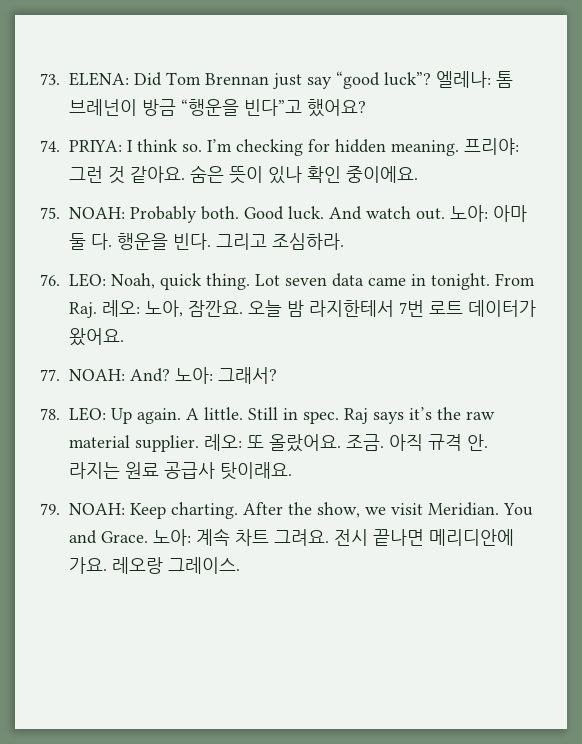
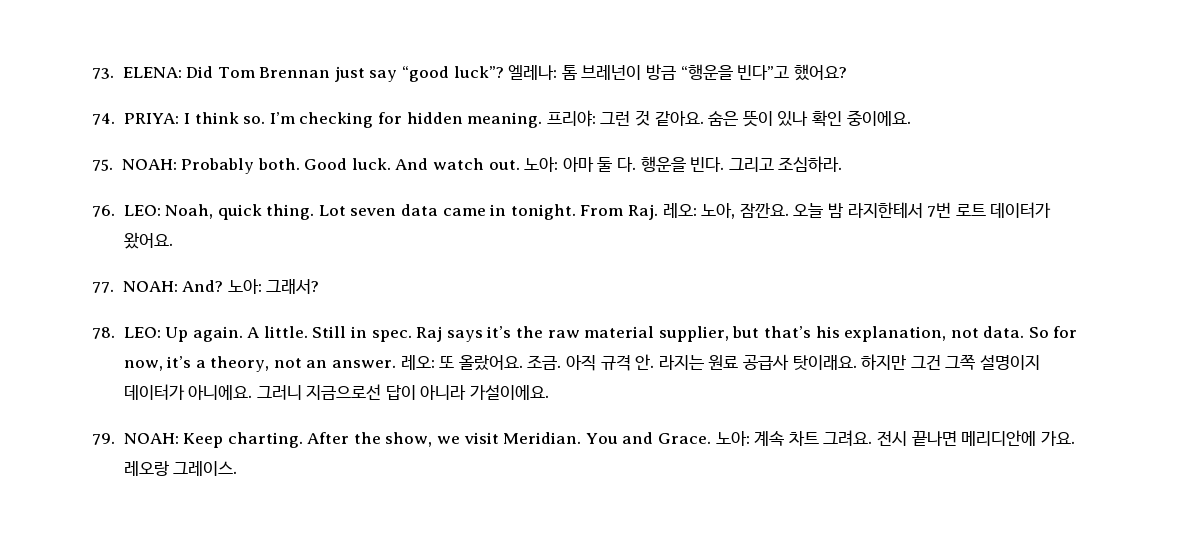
[135,435,199,452] supplier. -> [658,326,1078,342] [123,356,397,372] supplier, but that’s his explanation, not data. So for now, it’s a theory, not an answer.
(292, 471) none -> [861,354,1040,370] [123,384,550,400] 하지만 그건 그쪽 설명이지 데이터가 아니에요. 그러니 지금으로선 답이 아니라 가설이에요.

